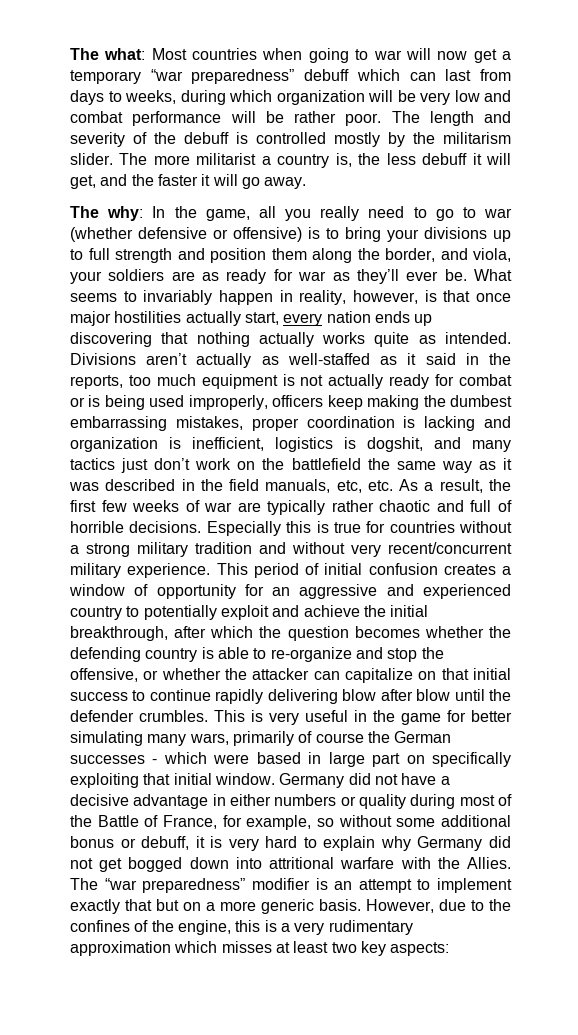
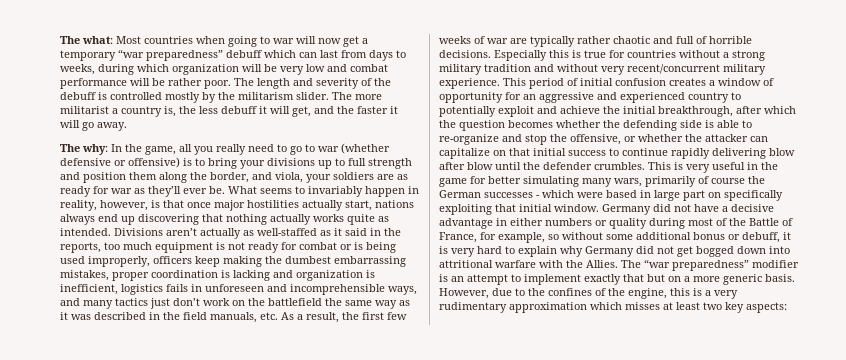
[283,311,410,326] every nation ends -> [375,200,414,208] [60,214,118,225] nations always end
[328,374,384,389] actually -> (245, 246) none
[344,437,423,452] is dogshit, -> [166,284,417,295] fails in unforeseen and incomprehensible ways,
[336,480,362,493] etc, -> (257, 317) none
[145,648,198,662] country -> [680,120,702,128] side

